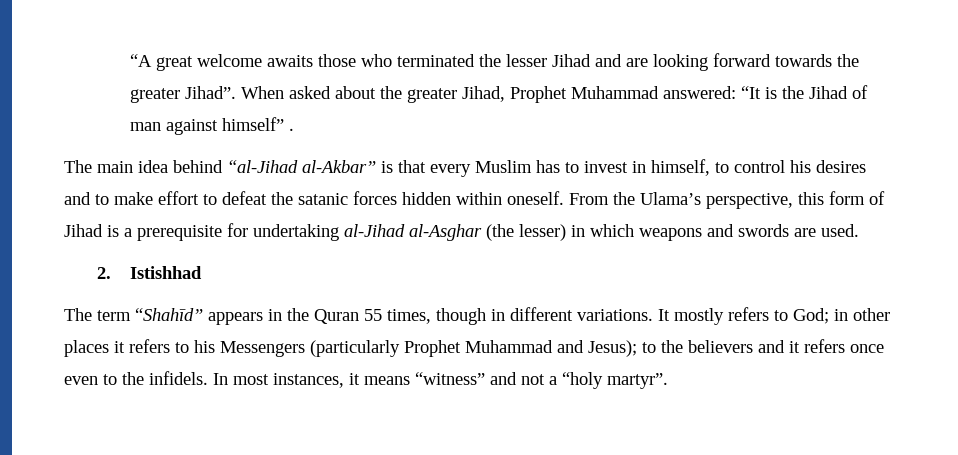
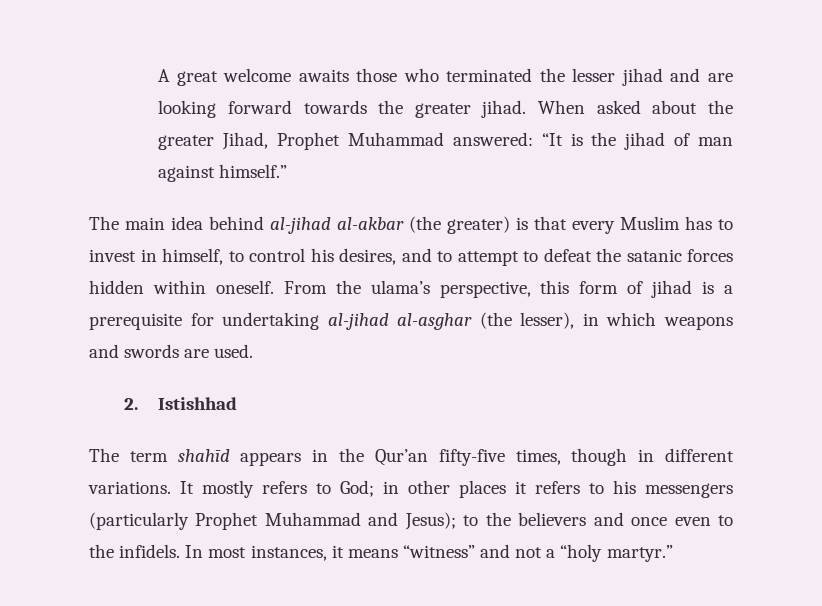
[129,54,152,67] “A -> [158,69,171,82] A
[551,54,591,67] Jihad -> [621,68,663,86] jihad
[184,86,236,99] Jihad”. -> [481,100,527,118] jihad.
[808,86,848,99] Jihad -> [624,132,666,150] jihad
[221,117,294,131] himself” . -> [219,164,288,178] himself.”
[227,160,376,173] “al-Jihad al-Akbar” -> [270,216,510,234] al-jihad al-akbar (the greater)
[816,160,866,173] desires -> [339,248,396,265] desires,
[114,191,199,205] make effort -> [457,251,519,266] attempt
[640,192,701,205] Ulama’s -> [370,280,430,294] ulama’s
[64,224,103,237] Jihad -> [651,280,693,298] jihad
[344,224,566,241] al-Jihad al-Asghar (the lesser) -> [327,312,575,330] al-jihad al-asghar (the lesser),
[135,308,203,321] “Shahīd” -> [177,449,230,462] shahīd
[314,309,382,324] Quran 55 -> [374,449,505,466] Qur’an fifty-five
[220,341,305,357] Messengers -> [645,483,733,498] messengers
[789,339,845,353] it refers -> (624, 519) none
[607,373,668,389] martyr”. -> [606,545,673,562] martyr.”

